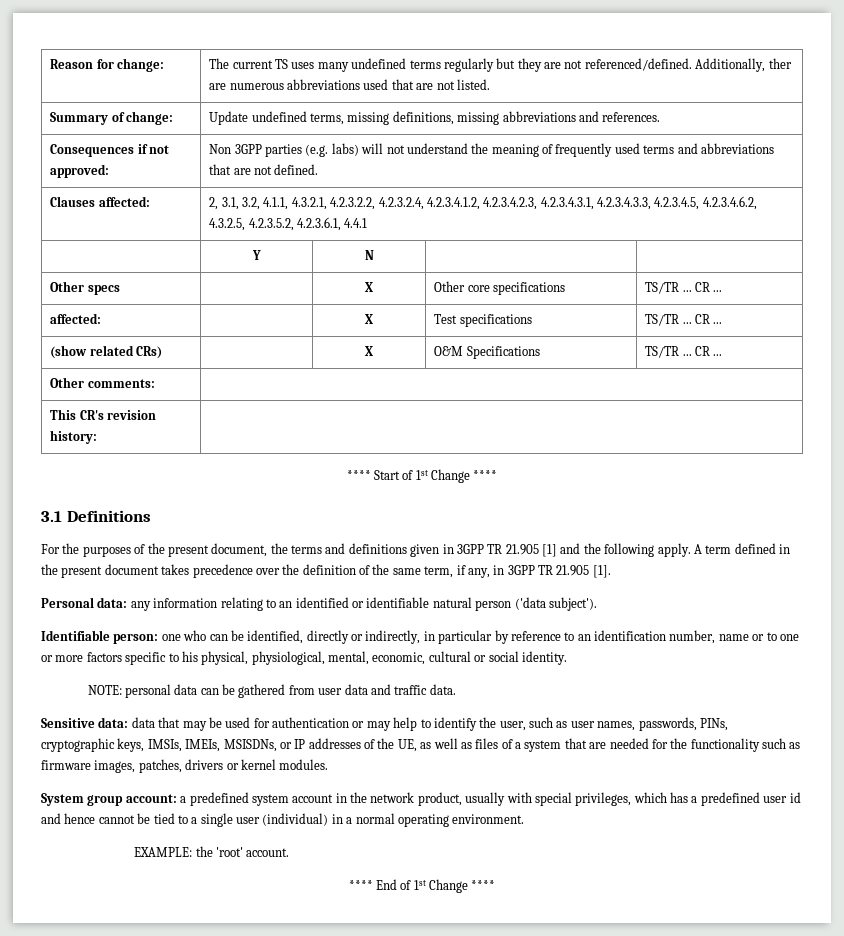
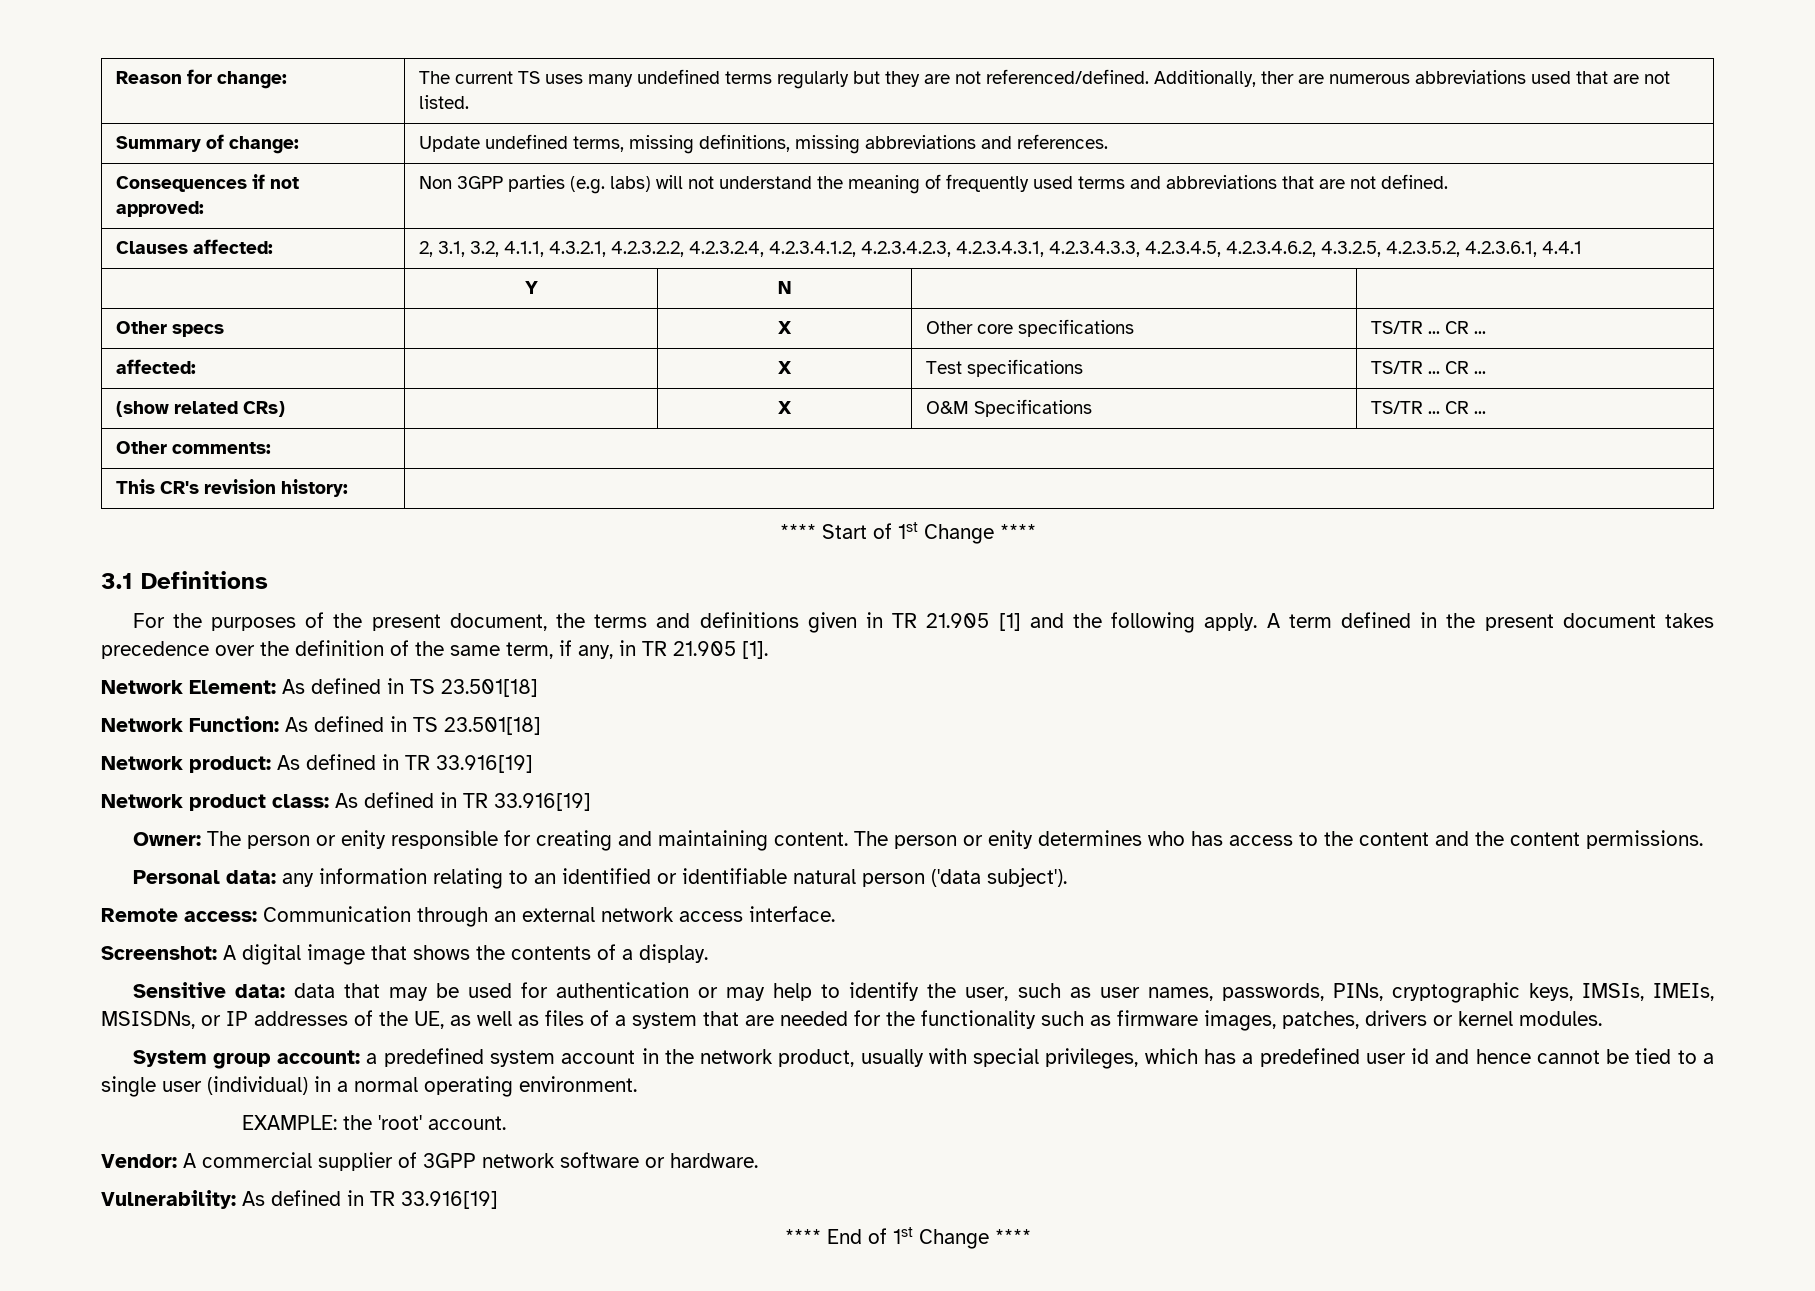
[456,544,484,554] 3GPP -> (884, 620) none
[507,565,535,575] 3GPP -> (636, 648) none
(611, 571) none -> [101,678,538,697] [101,716,541,735] [101,754,533,773] [101,792,591,811] [132,830,1703,851] // Network Element: As defined in TS 23.501[18] // Network Function: As defined in TS 23.501[18] // Network product: As defined in TR 33.916[19] // Network product class: As defined in TR 33.916[19] // Owner: The person or enity responsible for creating and maintaining content. The person or enity determines who has access to the content and the content permissions.
[41,630,799,644] [41,651,567,665] [87,684,456,698] Identifiable person: one who can be identified, directly or indirectly, in particular by reference to an identification number, name or to one or more factors specific to his physical, physiological, mental, economic, cultural or social identity. // NOTE: personal data can be gathered from user data and traffic data. -> [101,906,835,927] [101,944,708,965] Remote access: Communication through an external network access interface. // Screenshot: A digital image that shows the contents of a display.
(290, 852) none -> [101,1152,758,1171] [101,1190,498,1209] // Vendor: A commercial supplier of 3GPP network software or hardware. // Vulnerability: As defined in TR 33.916[19]

